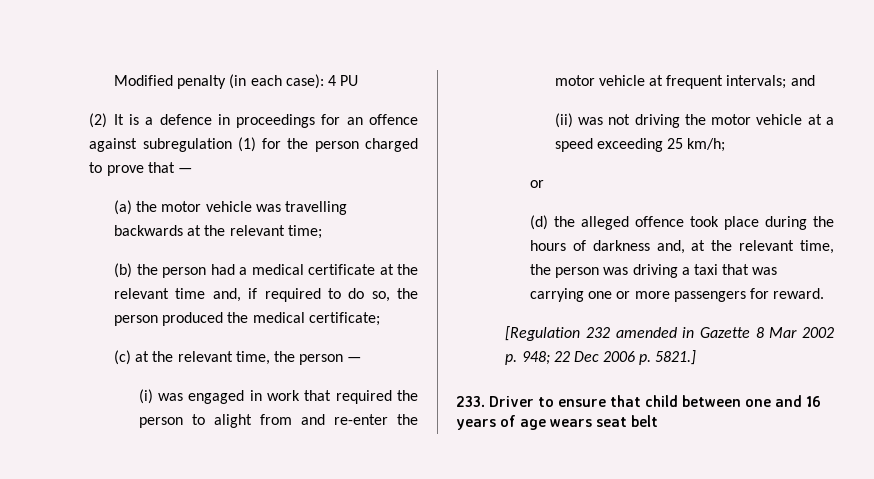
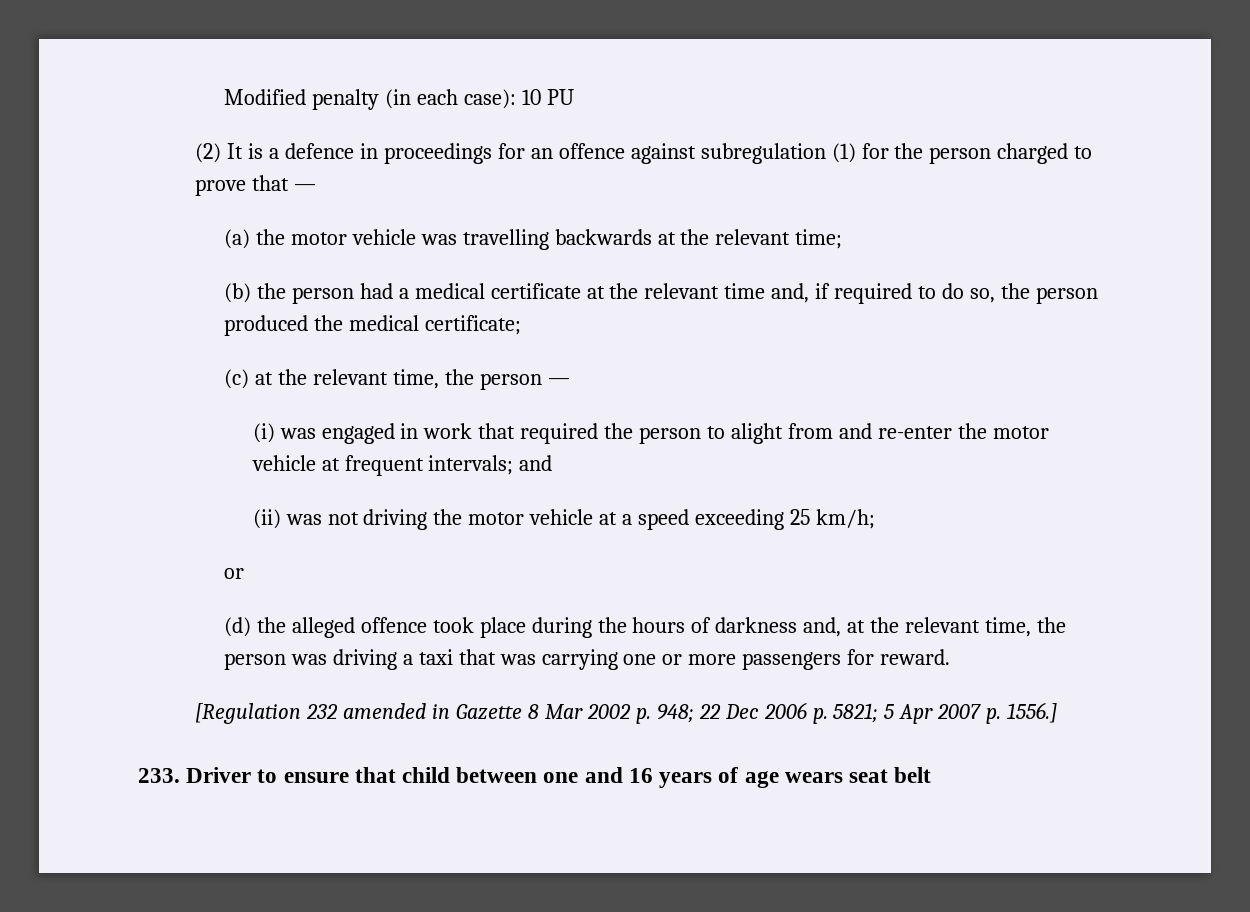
[327,75,336,86] 4 -> [521,89,541,105] 10
[655,350,697,365] 5821.] -> [833,702,1058,724] 5821; 5 Apr 2007 p. 1556.]

